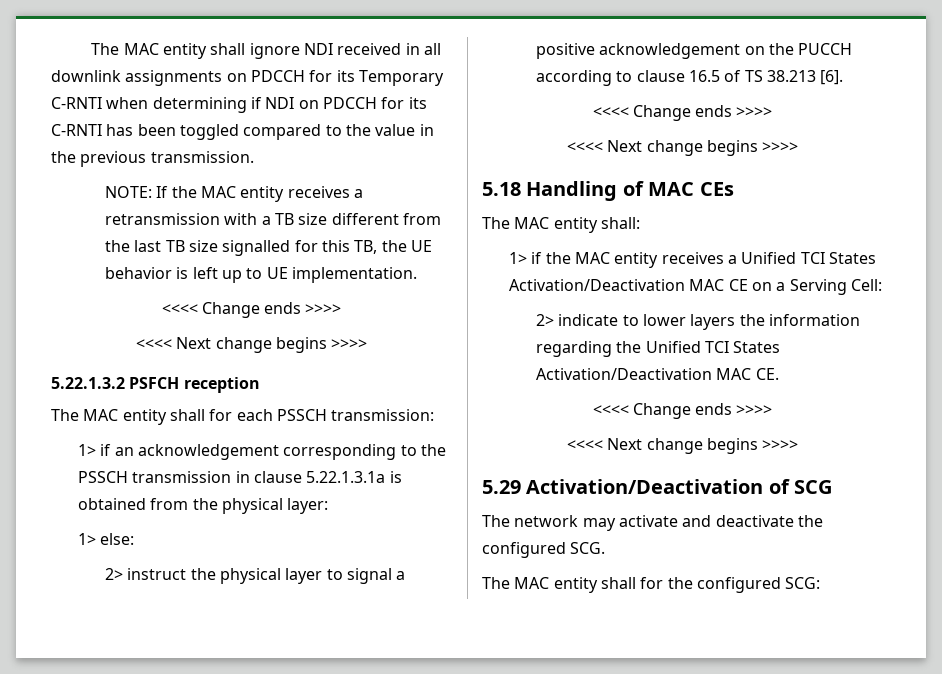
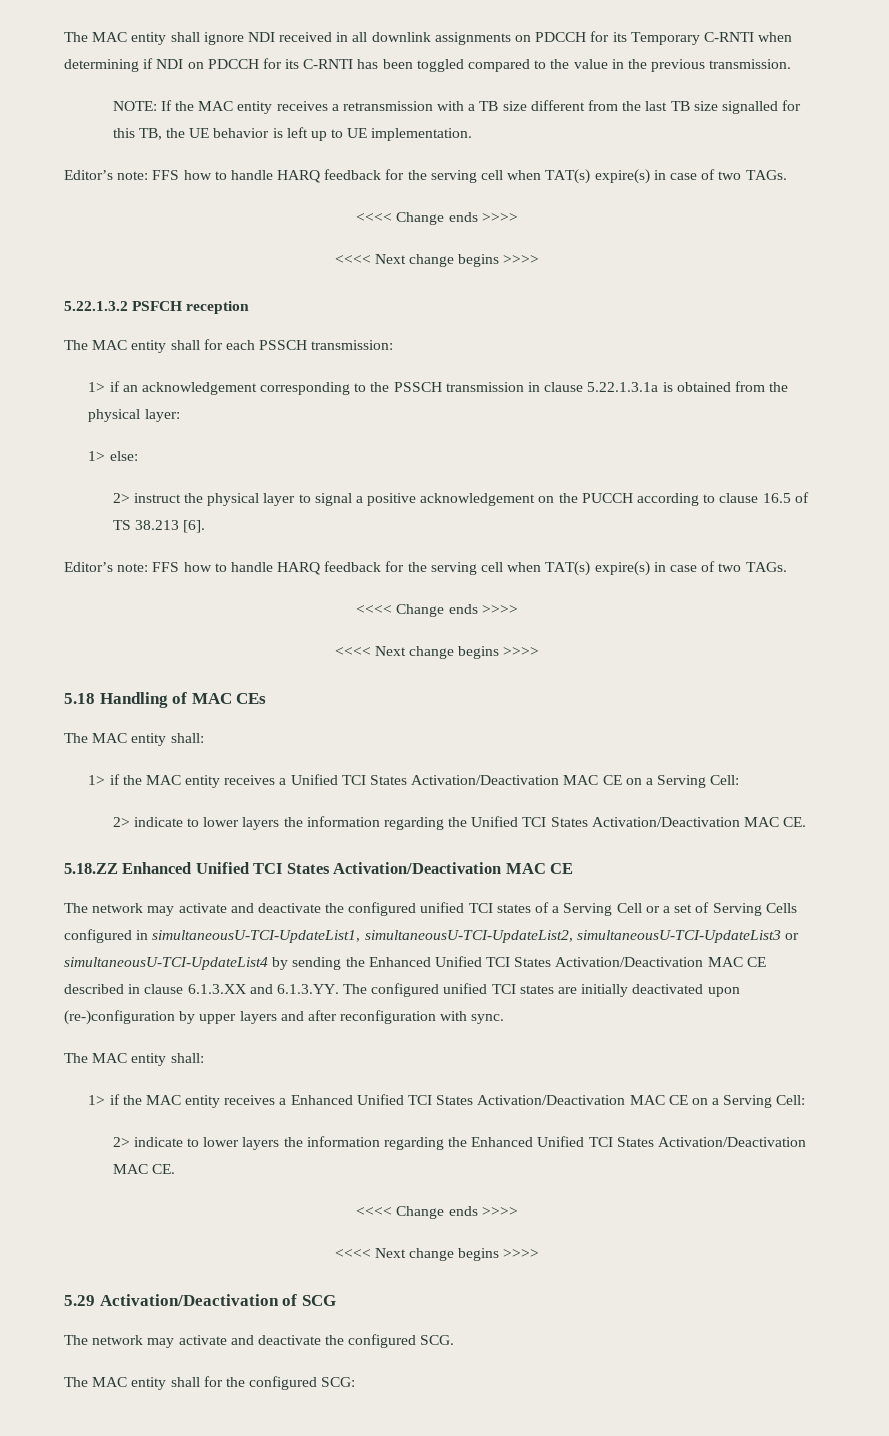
(418, 275) none -> [64,169,787,184] // Editor’s note: FFS how to handle HARQ feedback for the serving cell when TAT(s) expire(s) in case of two TAGs.
(844, 77) none -> [64,561,787,576] // Editor’s note: FFS how to handle HARQ feedback for the serving cell when TAT(s) expire(s) in case of two TAGs.
(779, 374) none -> [64,862,574,874] [64,902,797,916] [64,929,799,943] [64,956,766,970] [64,983,740,997] [64,1010,505,1025] [64,1053,204,1066] [88,1094,806,1108] [112,1136,807,1150] [112,1164,175,1174] // 5.18.ZZ Enhanced Unified TCI States Activation/Deactivation MAC CE // The network may activate and deactivate the configured unified TCI states of a Serving Cell or a set of Serving Cells configured in simultaneousU-TCI-UpdateList1, simultaneousU-TCI-UpdateList2, simultaneousU-TCI-UpdateList3 or simultaneousU-TCI-UpdateList4 by sending the Enhanced Unified TCI States Activation/Deactivation MAC CE described in clause 6.1.3.XX and 6.1.3.YY. The configured unified TCI states are initially deactivated upon (re-)configuration by upper layers and after reconfiguration with sync. // The MAC entity shall: // 1> if the MAC entity receives a Enhanced Unified TCI States Activation/Deactivation MAC CE on a Serving Cell: // 2> indicate to lower layers the information regarding the Enhanced Unified TCI States Activation/Deactivation MAC CE.

